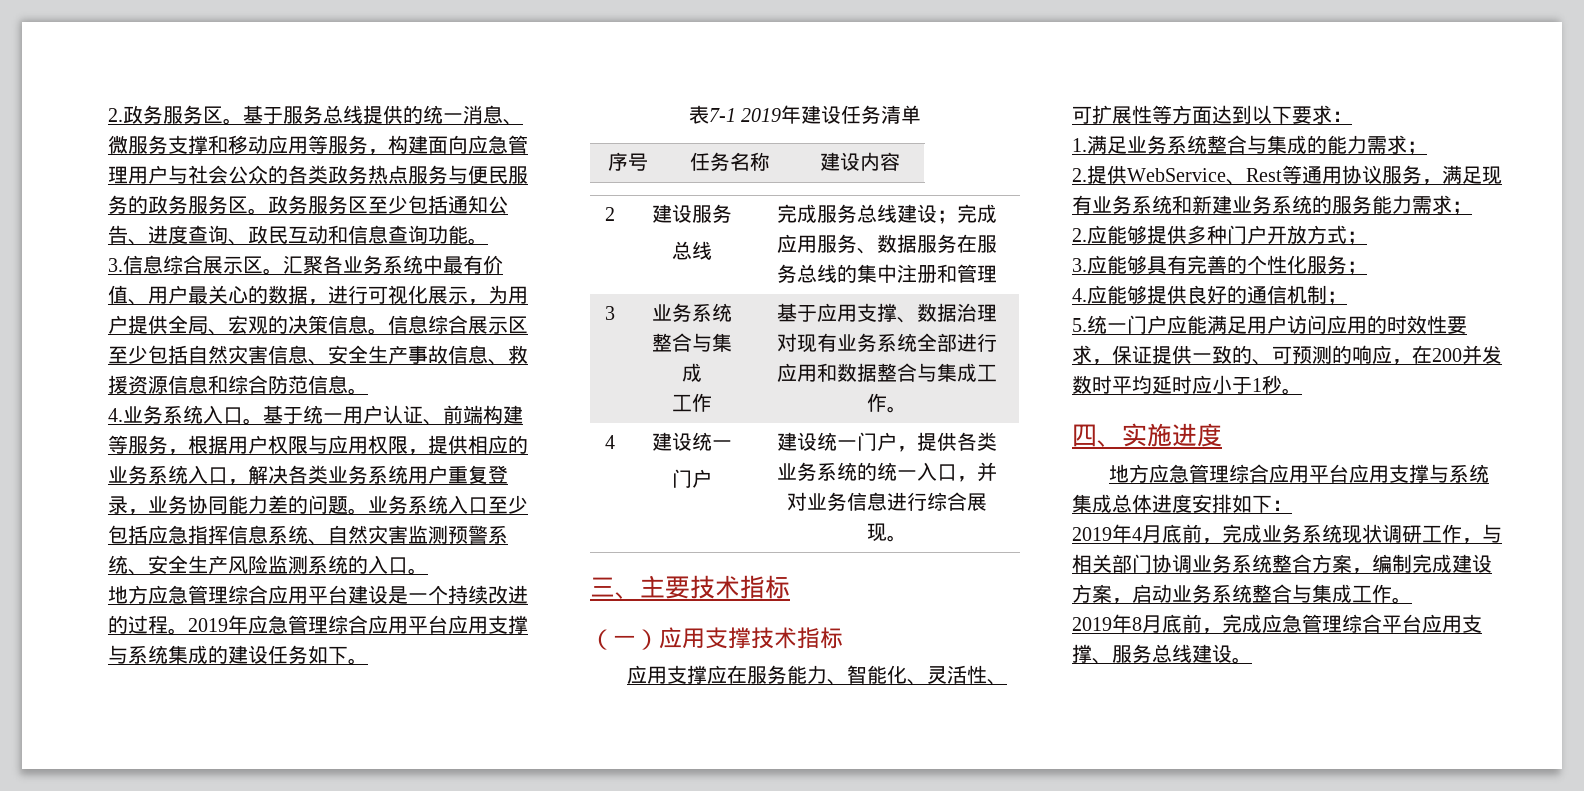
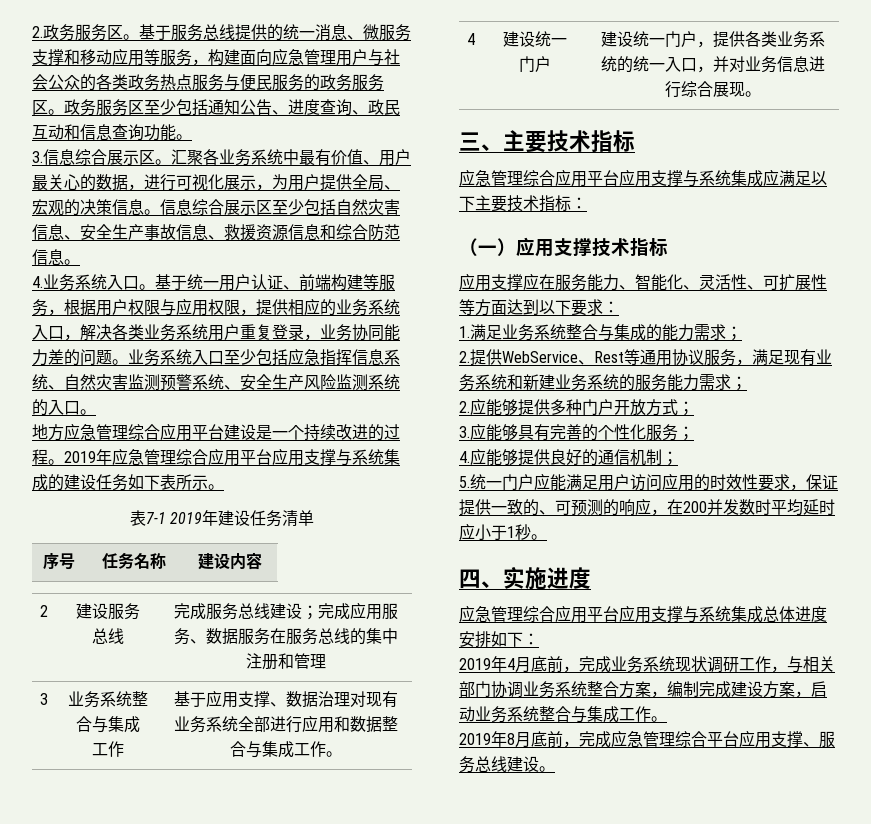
(348, 655) none -> [160,474,208,490] 表所示
(790, 587) none -> [459,169,827,187] [459,195,587,212] // 应急管理综合应用平台应用支撑与系统集成应满足以下主要技术指标：
[1109,464,1150,483] 地方 -> (591, 578) none

